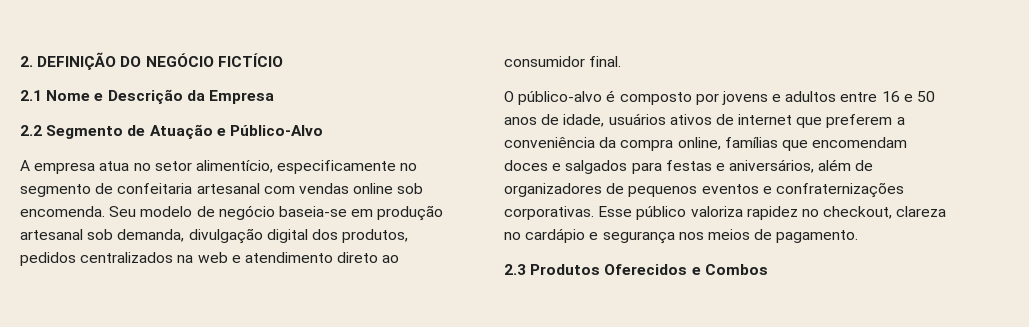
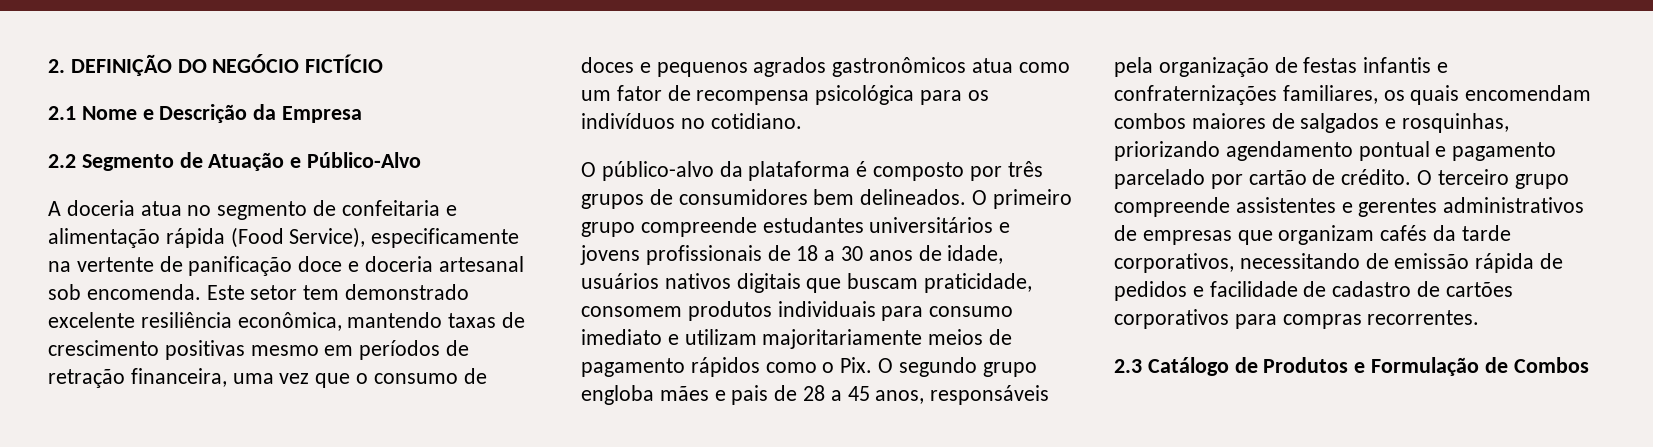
[34,162,96,174] empresa -> [66,200,135,216] doceria
[154,160,418,174] [20,183,424,197] [20,205,444,221] [20,228,409,244] [20,252,400,266] [504,56,622,67] setor alimentício, especificamente no segmento de confeitaria artesanal com vendas online sob encomenda. Seu modelo de negócio baseia-se em produção artesanal sob demanda, divulgação digital dos produtos, pedidos centralizados na web e atendimento direto ao consumidor final. -> [217,200,457,220] [48,227,520,248] [48,256,524,276] [48,284,470,300] [48,312,526,331] [48,340,470,360] [48,368,487,388] [581,57,1070,77] [581,85,989,105] [581,113,802,129] segmento de confeitaria e alimentação rápida (Food Service), especificamente na vertente de panificação doce e doceria artesanal sob encomenda. Este setor tem demonstrado excelente resiliência econômica, mantendo taxas de crescimento positivas mesmo em períodos de retração financeira, uma vez que o consumo de doces e pequenos agrados gastronômicos atua como um fator de recompensa psicológica para os indivíduos no cotidiano.
(603, 98) none -> [719,161,851,181] da plataforma
[721,91,936,105] [504,113,905,128] [504,137,908,151] [504,159,874,174] [504,182,904,198] [504,206,947,220] [504,228,859,244] [504,264,701,275] jovens e adultos entre 16 e 50 anos de idade, usuários ativos de internet que preferem a conveniência da compra online, famílias que encomendam doces e salgados para festas e aniversários, além de organizadores de pequenos eventos e confraternizações corporativas. Esse público valoriza rapidez no checkout, clareza no cardápio e segurança nos meios de pagamento. // 2.3 Produtos Oferecidos e -> [1007,161,1043,177] [581,189,1072,209] [581,217,1011,237] [580,245,1004,265] [581,273,1033,293] [581,301,1014,321] [581,329,1013,349] [581,357,1037,377] [581,385,1050,405] [1114,57,1449,77] [1114,85,1592,105] [1114,113,1510,133] [1114,141,1557,161] [1114,169,1569,189] [1114,197,1585,217] [1114,225,1511,245] [1114,253,1564,273] [1114,281,1513,301] [1114,309,1480,329] [1114,357,1508,376] três grupos de consumidores bem delineados. O primeiro grupo compreende estudantes universitários e jovens profissionais de 18 a 30 anos de idade, usuários nativos digitais que buscam praticidade, consomem produtos individuais para consumo imediato e utilizam majoritariamente meios de pagamento rápidos como o Pix. O segundo grupo engloba mães e pais de 28 a 45 anos, responsáveis pela organização de festas infantis e confraternizações familiares, os quais encomendam combos maiores de salgados e rosquinhas, priorizando agendamento pontual e pagamento parcelado por cartão de crédito. O terceiro grupo compreende assistentes e gerentes administrativos de empresas que organizam cafés da tarde corporativos, necessitando de emissão rápida de pedidos e facilidade de cadastro de cartões corporativos para compras recorrentes. // 2.3 Catálogo de Produtos e Formulação de

